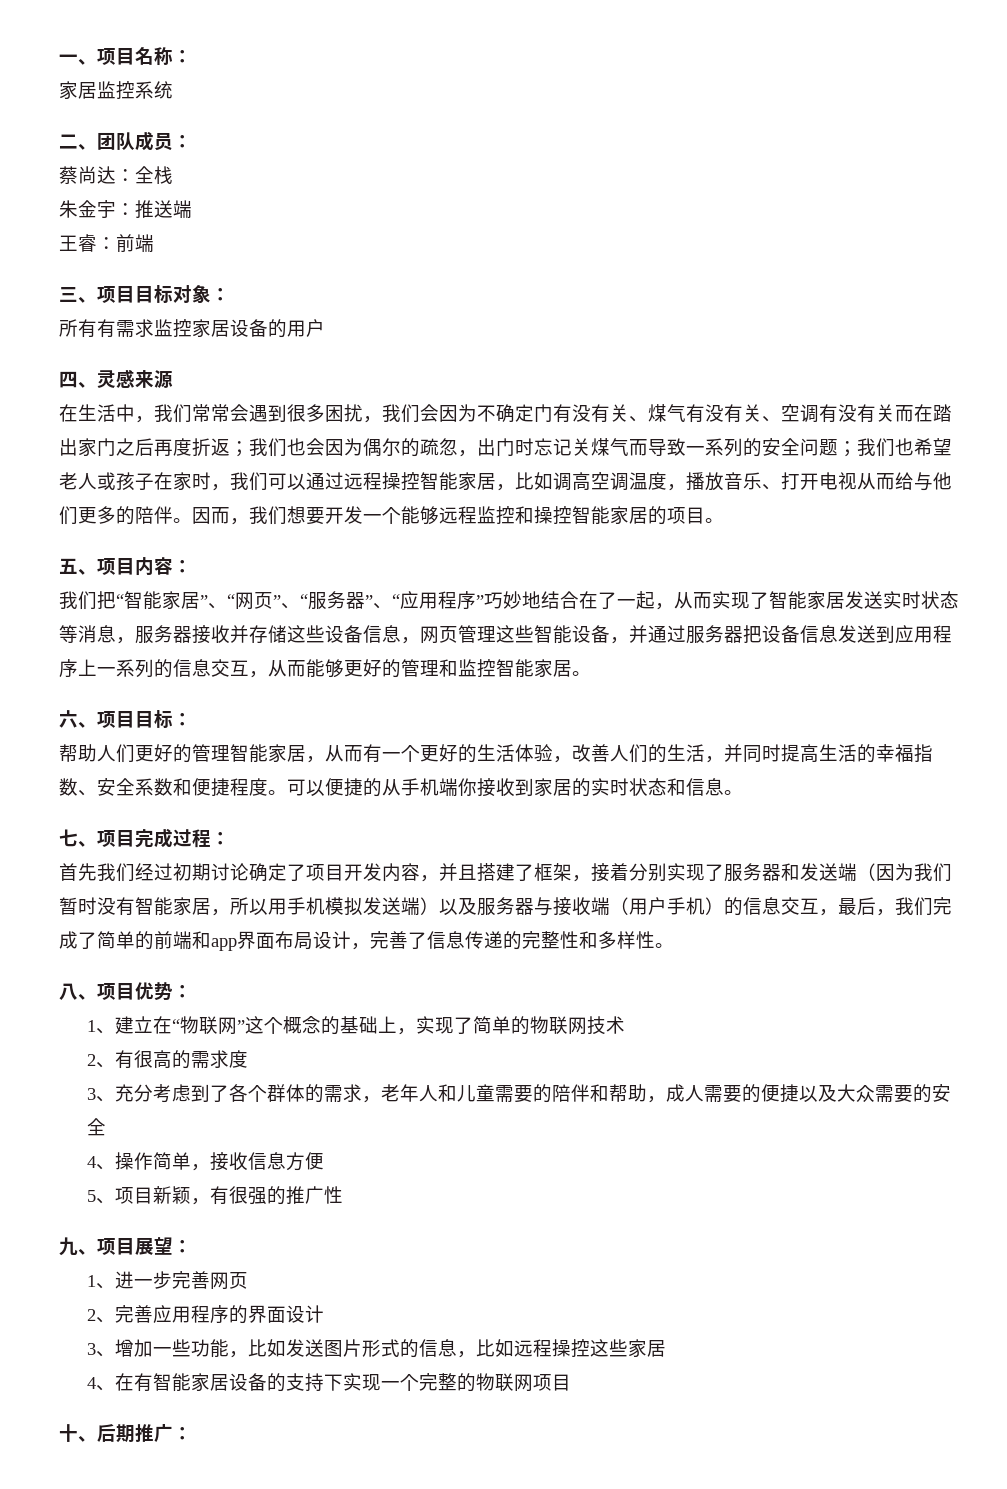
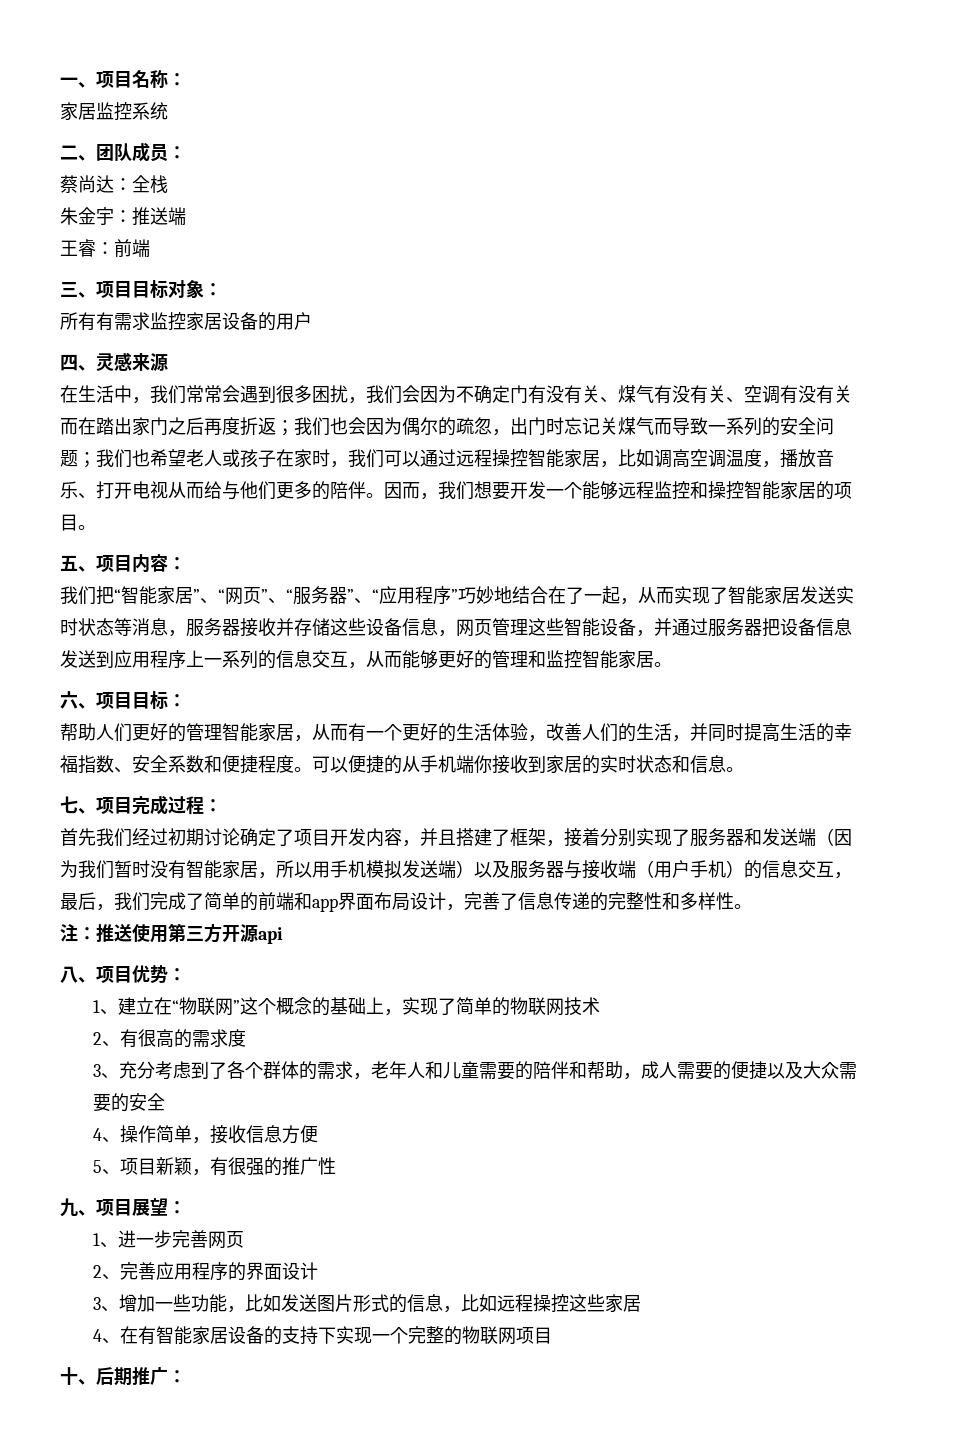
(674, 945) none -> [60,923,283,944] // 注：推送使用第三方开源api

